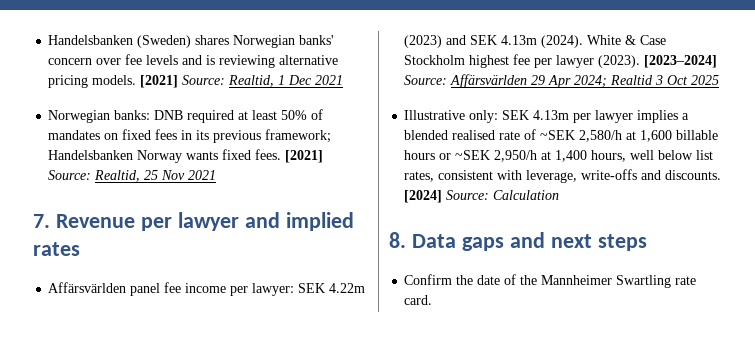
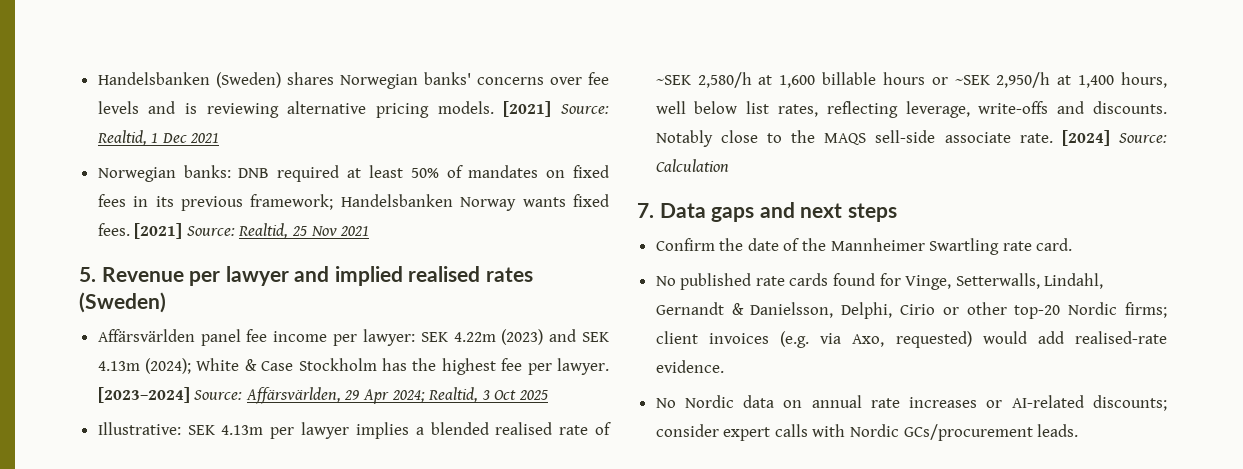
[48,58,93,65] concern -> [476,77,544,85] concerns
[33,214,50,228] 7. -> [79,267,96,282] 5.
(354, 221) none -> [408,266,481,282] realised
(80, 249) none -> [79,292,166,313] (Sweden)
[541,35,584,48] (2024). -> [145,358,192,374] (2024);
(466, 60) none -> [382,358,437,371] has the
[556,55,641,68] lawyer (2023). -> [556,358,609,375] lawyer.
[450,74,528,88] Affärsvärlden -> [245,387,341,404] Affärsvärlden,
[610,75,654,85] Realtid -> [428,387,479,403] Realtid,
[404,110,499,123] Illustrative only: -> [97,422,181,435] Illustrative:
[438,170,523,180] consistent with -> [826,101,898,118] reflecting
(722, 175) none -> [655,130,1053,147] Notably close to the MAQS sell-side associate rate.
[389,232,406,248] 8. -> [637,203,654,218] 7.
(433, 300) none -> [655,273,1104,290] [655,302,1167,319] [655,331,1167,348] [655,360,724,373] [655,395,1167,411] [655,424,1079,441] // No published rate cards found for Vinge, Setterwalls, Lindahl, Gernandt & Danielsson, Delphi, Cirio or other top-20 Nordic firms; client invoices (e.g. via Axo, requested) would add realised-rate evidence. // No Nordic data on annual rate increases or AI-related discounts; consider expert calls with Nordic GCs/procurement leads.

